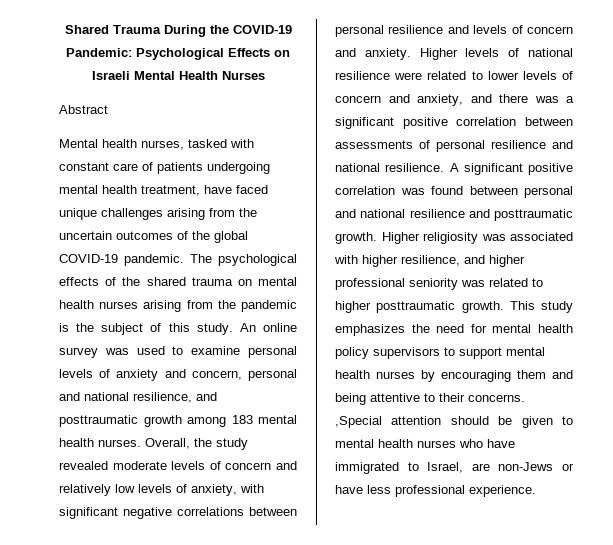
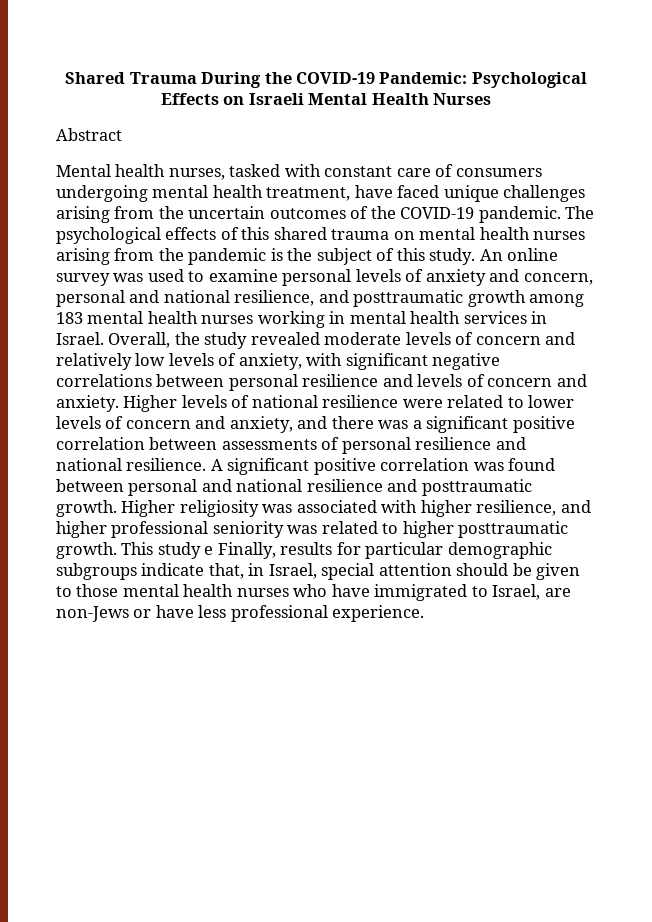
[157,162,203,174] patients -> [455,168,542,177] consumers
[214,231,248,243] global -> (396, 212) none
[122,277,141,286] the -> [241,227,270,240] this
[98,439,141,447] nurses. -> [201,311,548,328] [56,332,104,345] nurses working in mental health services in Israel.
[335,324,573,336] [335,347,545,359] [335,370,573,382] [335,393,525,405] [335,416,382,428] emphasizes the need for mental health policy supervisors to support mental health nurses by encouraging them and being attentive to their concerns. ,Special -> [204,542,552,559] [56,563,375,580] e Finally, results for particular demographic subgroups indicate that, in Israel, special
(573, 420) none -> [76,584,119,597] those

